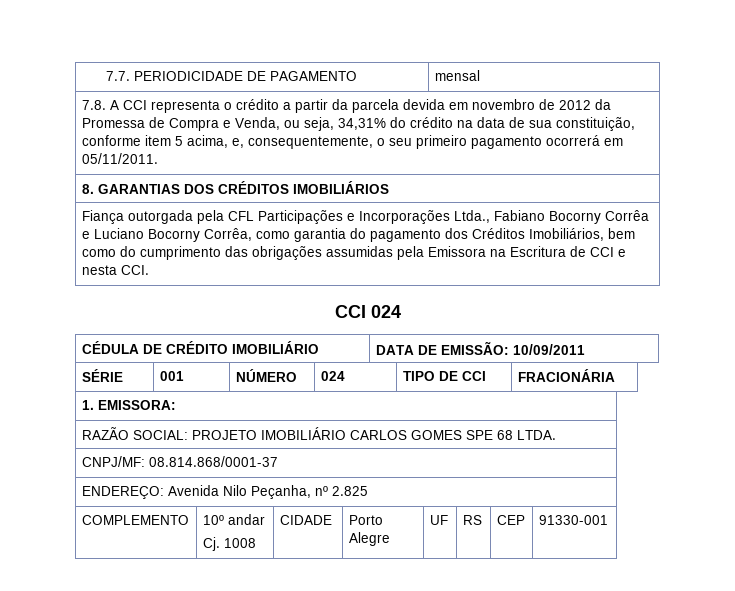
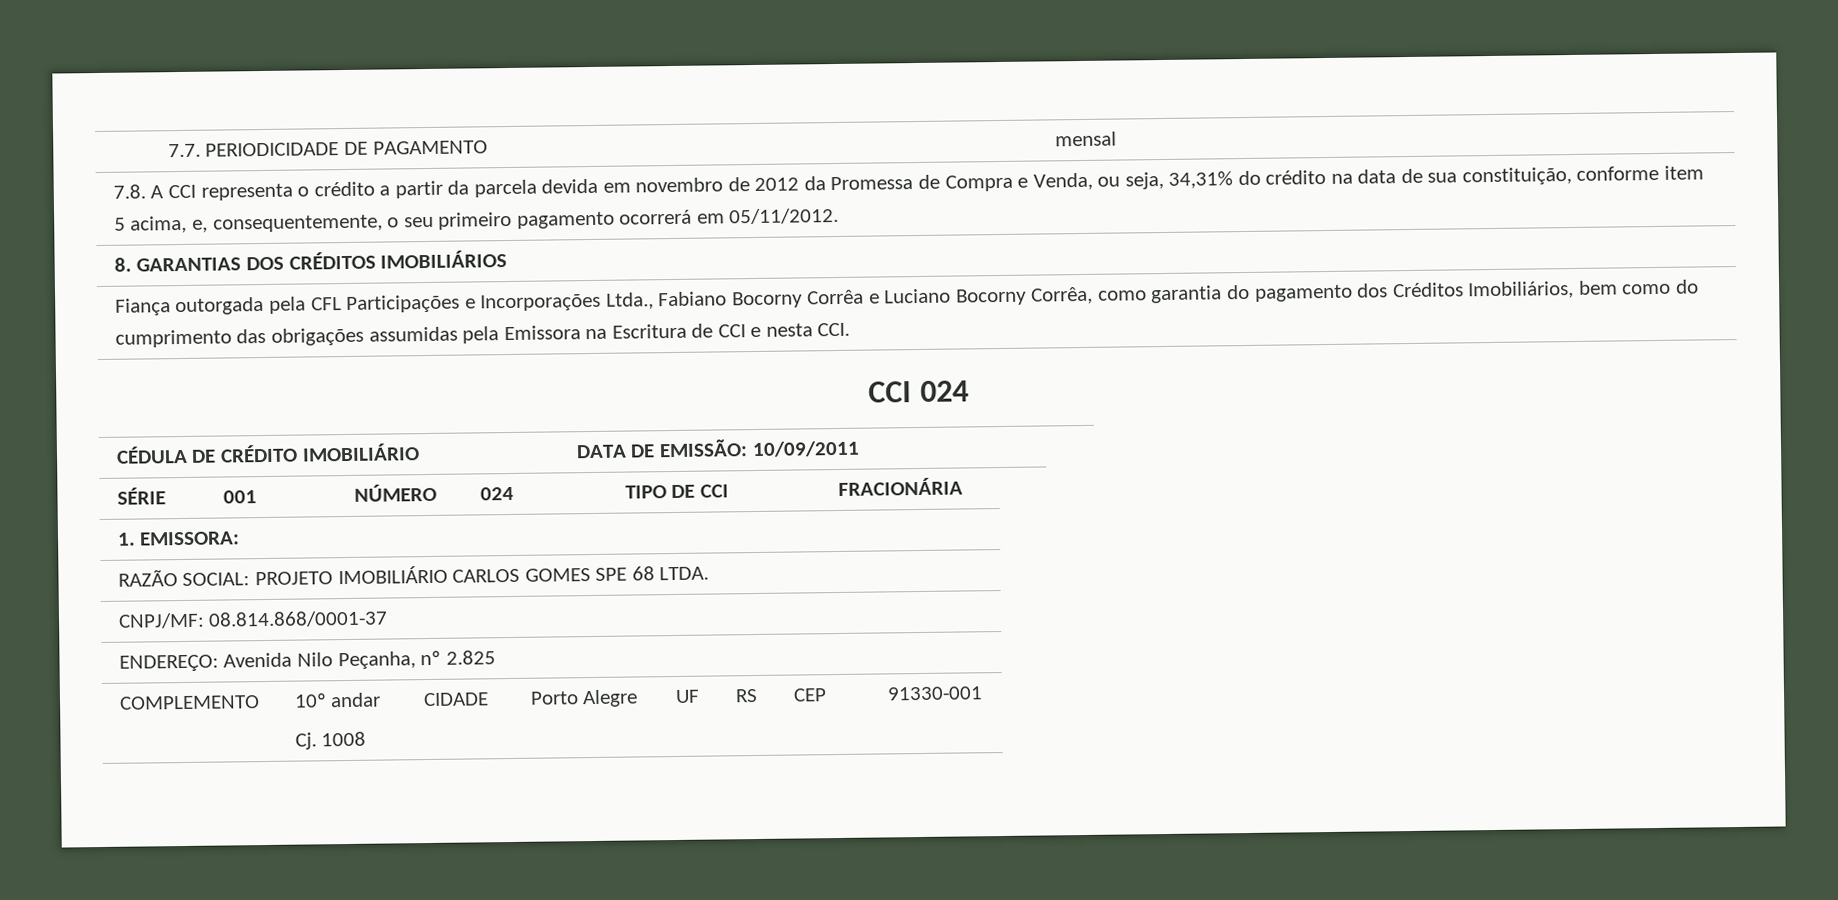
[81,153,158,164] 05/11/2011. -> [729,207,840,225] 05/11/2012.

